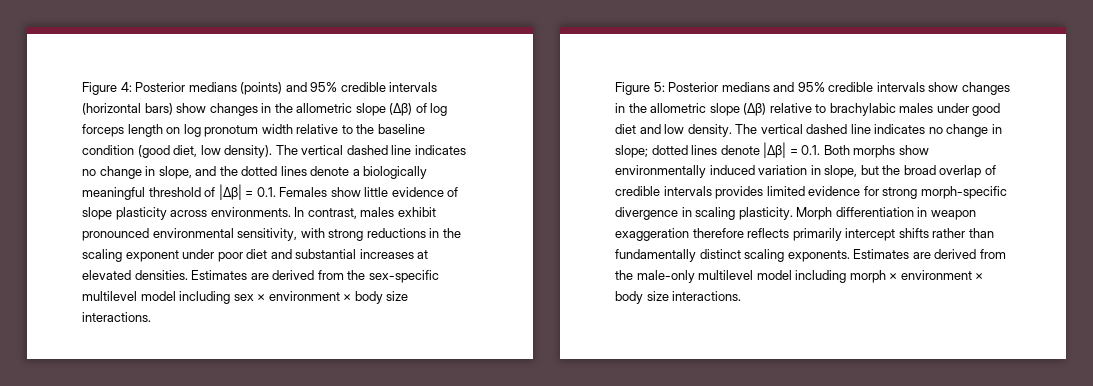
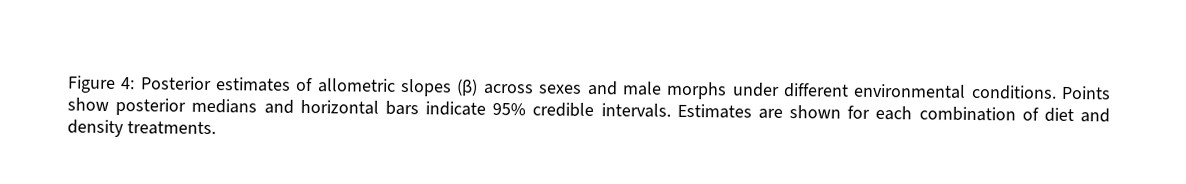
[188,82,438,95] [82,103,448,116] [82,124,425,137] [82,145,466,158] [82,166,428,179] [82,184,459,200] [82,207,436,220] [82,228,461,241] [82,249,429,262] [82,270,439,283] [82,291,409,304] [82,312,151,322] [615,82,1010,95] [615,103,1001,116] [615,124,1002,137] [615,142,929,158] [615,165,996,178] [615,186,1007,199] [615,207,976,220] [615,228,994,241] [615,249,1006,262] [615,270,984,283] [615,291,742,304] medians (points) and 95% credible intervals (horizontal bars) show changes in the allometric slope (Δβ) of log forceps length on log pronotum width relative to the baseline condition (good diet, low density). The vertical dashed line indicates no change in slope, and the dotted lines denote a biologically meaningful threshold of |Δβ| = 0.1. Females show little evidence of slope plasticity across environments. In contrast, males exhibit pronounced environmental sensitivity, with strong reductions in the scaling exponent under poor diet and substantial increases at elevated densities. Estimates are derived from the sex-specific multilevel model including sex × environment × body size interactions. // Figure 5: Posterior medians and 95% credible intervals show changes in the allometric slope (Δβ) relative to brachylabic males under good diet and low density. The vertical dashed line indicates no change in slope; dotted lines denote |Δβ| = 0.1. Both morphs show environmentally induced variation in slope, but the broad overlap of credible intervals provides limited evidence for strong morph-specific divergence in scaling plasticity. Morph differentiation in weapon exaggeration therefore reflects primarily intercept shifts rather than fundamentally distinct scaling exponents. Estimates are derived from the male-only multilevel model including morph × environment × body size interactions. -> [215,77,1112,100] [67,97,1110,123] [67,119,216,138] estimates of allometric slopes (β) across sexes and male morphs under different environmental conditions. Points show posterior medians and horizontal bars indicate 95% credible intervals. Estimates are shown for each combination of diet and density treatments.

